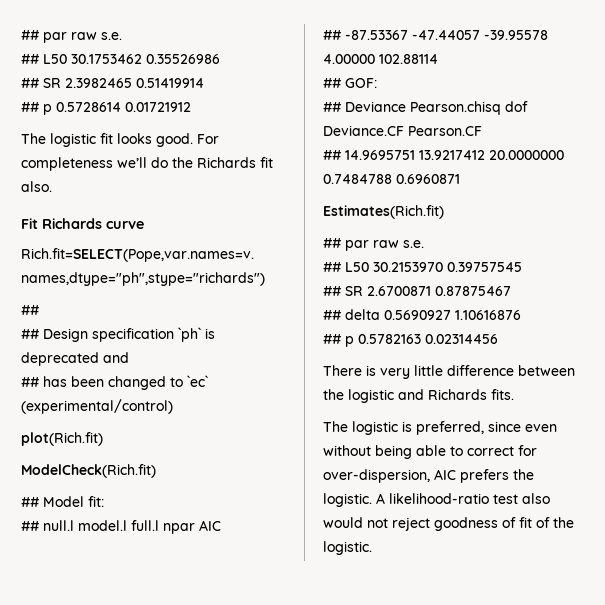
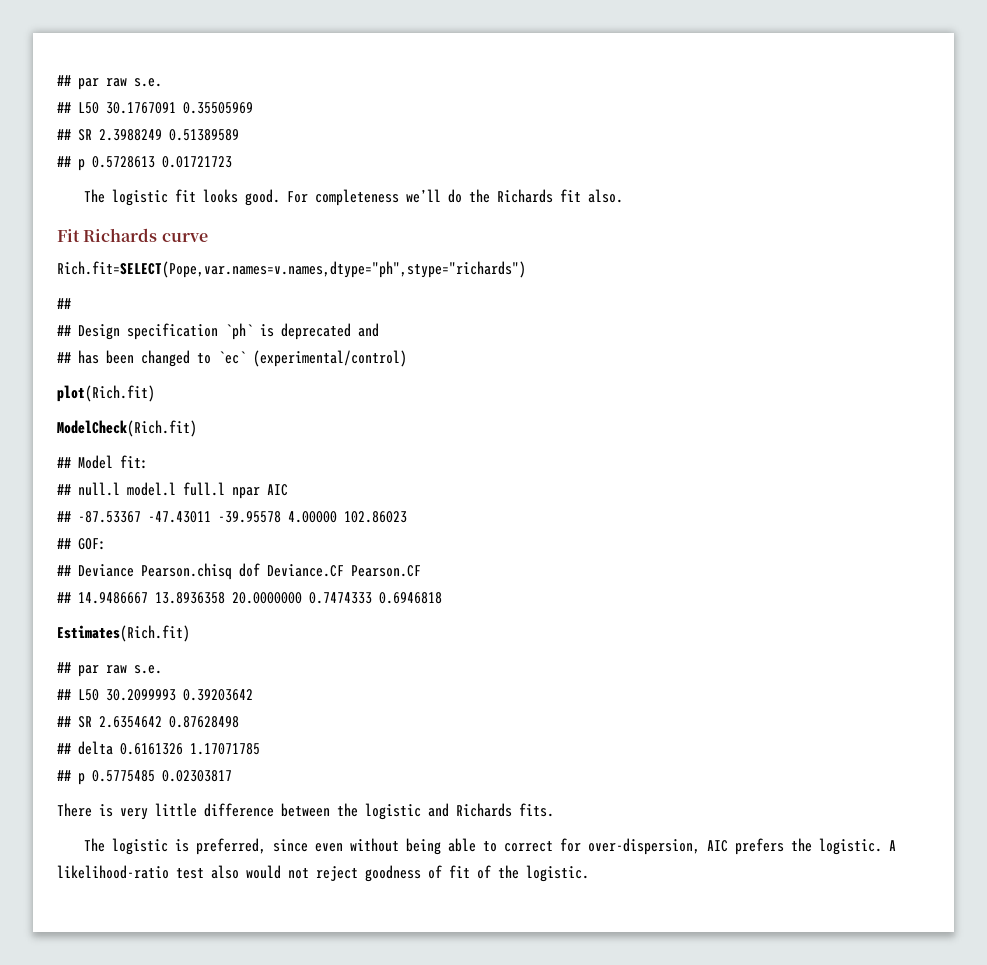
[21,30,122,43] [21,54,220,64] [21,78,204,88] [21,102,191,115] ## par raw s.e. // ## L50 30.1753462 0.35526986 // ## SR 2.3982465 0.51419914 // ## p 0.5728614 0.01721912 -> [57,75,162,90] [57,102,253,114] [57,129,239,141] [57,156,232,171] ## par raw s.e. // ## L50 30.1767091 0.35505969 // ## SR 2.3988249 0.51389589 // ## p 0.5728613 0.01721723
[412,30,480,40] -47.44057 -> [148,511,211,523] -47.43011
[379,54,438,64] 102.88114 -> [344,511,407,523] 102.86023
[345,150,564,160] [323,174,460,184] 14.9695751 13.9217412 20.0000000 0.7484788 0.6960871 -> [78,592,442,604] 14.9486667 13.8936358 20.0000000 0.7474333 0.6946818
[373,262,522,272] [323,286,511,296] 30.2153970 0.39757545 // ## SR 2.6700871 0.87875467 -> [106,689,253,701] [57,716,239,728] 30.2099993 0.39203642 // ## SR 2.6354642 0.87628498
[384,310,521,320] [323,334,498,347] 0.5690927 1.10616876 // ## p 0.5782163 0.02314456 -> [120,743,260,755] [57,770,232,785] 0.6161326 1.17071785 // ## p 0.5775485 0.02303817

